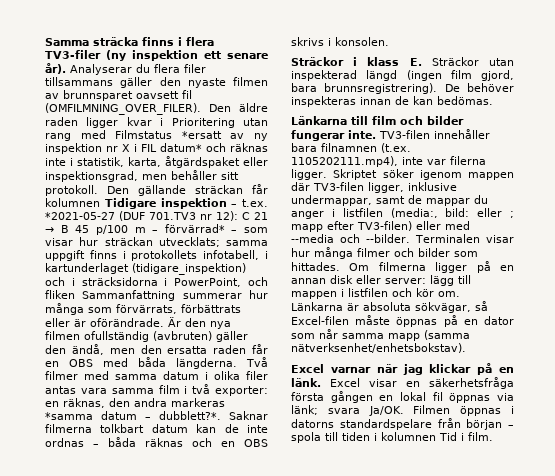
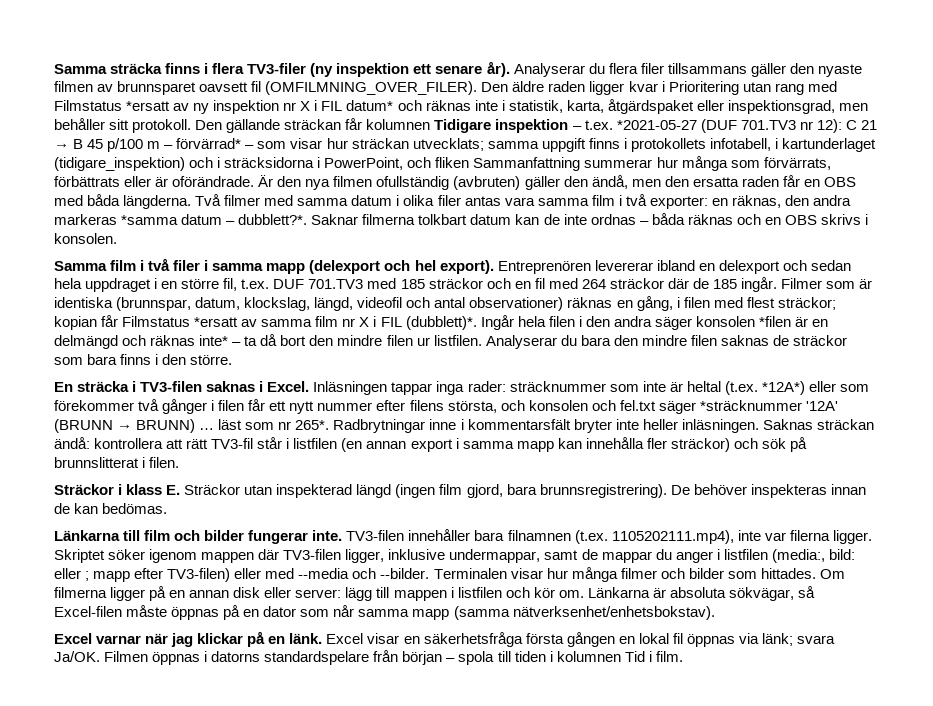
(389, 41) none -> [54,258,851,274] [54,277,873,292] [54,296,836,311] [54,315,829,330] [54,334,848,349] [54,354,233,365] [54,381,869,395] [54,399,838,414] [54,419,874,433] [54,437,807,452] [54,457,180,468] // Samma film i två filer i samma mapp (delexport och hel export). Entreprenören levererar ibland en delexport och sedan hela uppdraget i en större fil, t.ex. DUF 701.TV3 med 185 sträckor och en fil med 264 sträckor där de 185 ingår. Filmer som är identiska (brunnspar, datum, klockslag, längd, videofil och antal observationer) räknas en gång, i filen med flest sträckor; kopian får Filmstatus *ersatt av samma film nr X i FIL (dubblett)*. Ingår hela filen i den andra säger konsolen *filen är en delmängd och räknas inte* – ta då bort den mindre filen ur listfilen. Analyserar du bara den mindre filen saknas de sträckor som bara finns i den större. // En sträcka i TV3-filen saknas i Excel. Inläsningen tappar inga rader: sträcknummer som inte är heltal (t.ex. *12A*) eller som förekommer två gånger i filen får ett nytt nummer efter filens största, och konsolen och fel.txt säger *sträcknummer '12A' (BRUNN → BRUNN) … läst som nr 265*. Radbrytningar inne i kommentarsfält bryter inte heller inläsningen. Saknas sträckan ändå: kontrollera att rätt TV3-fil står i listfilen (en annan export i samma mapp kan innehålla fler sträckor) och sök på brunnslitterat i filen.

